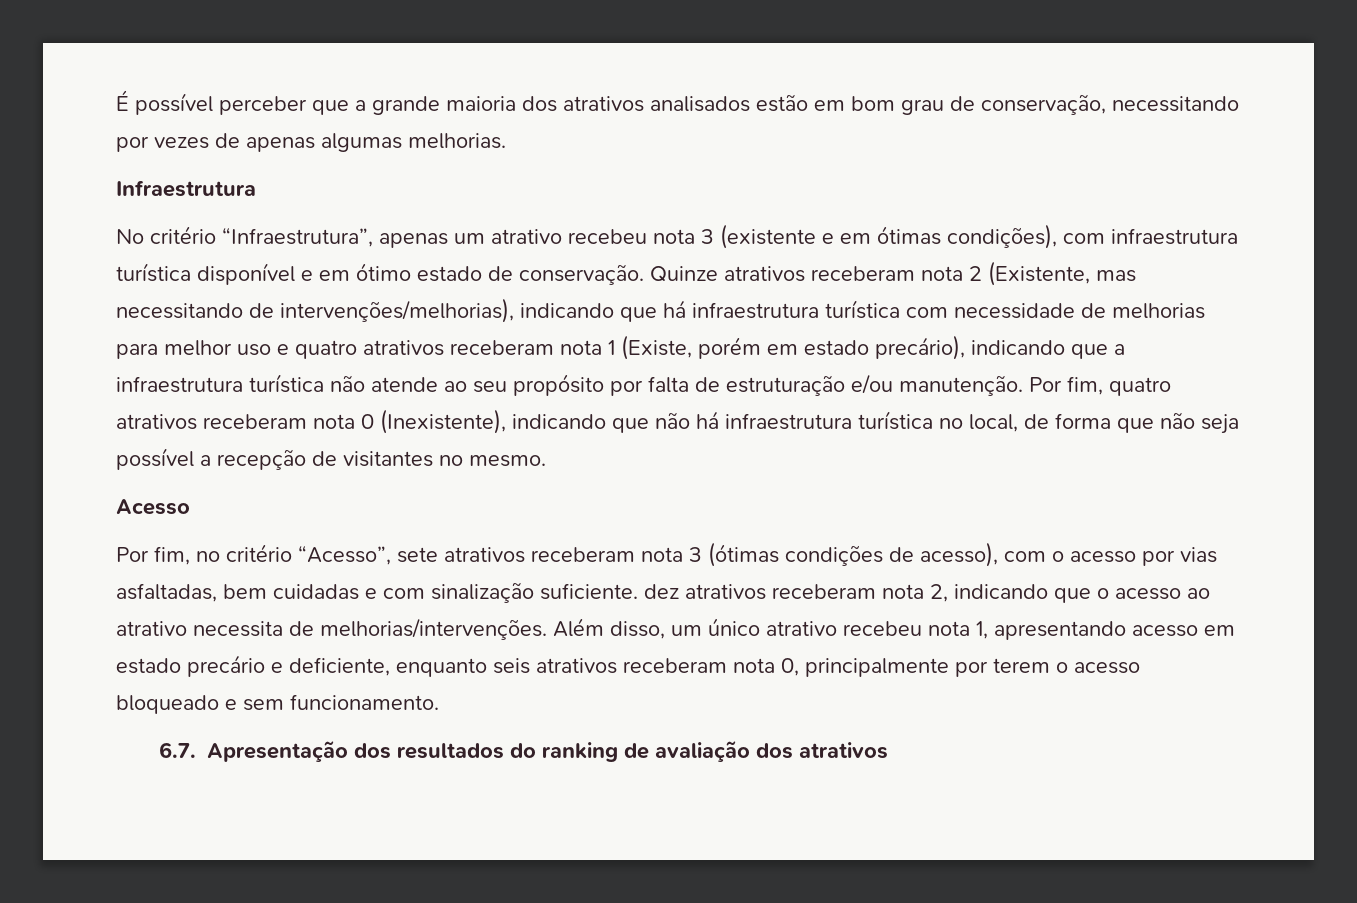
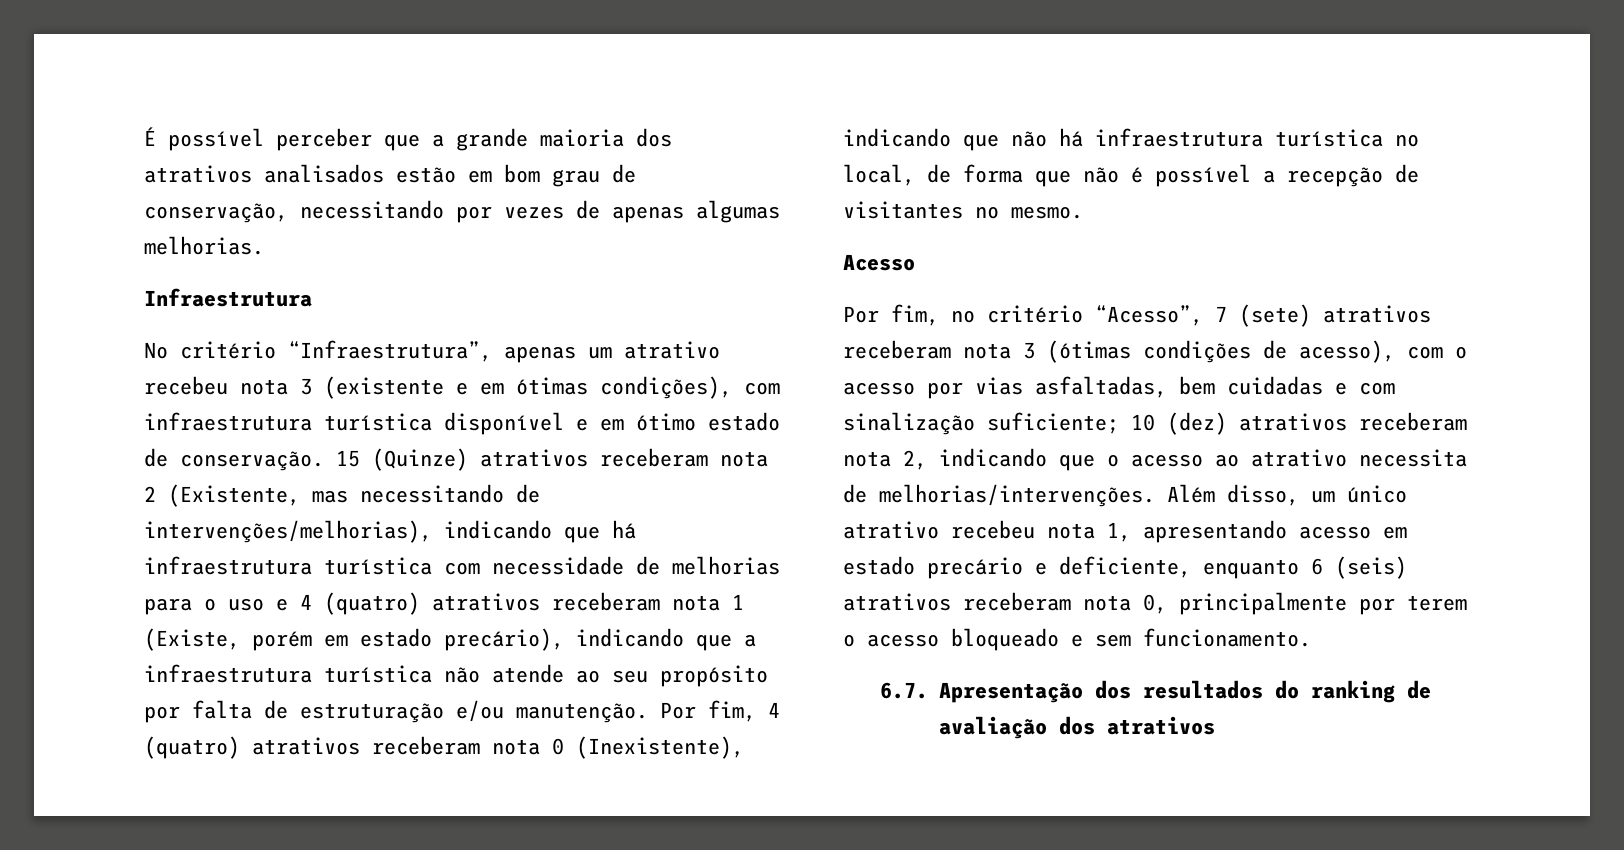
[650,266,718,282] Quinze -> [336,448,468,471] 15 (Quinze)
[164,340,232,356] melhor -> [204,598,216,611] o
[295,340,357,359] quatro -> [300,592,420,615] 4 (quatro)
[1109,377,1171,396] quatro -> [768,702,780,718] [144,736,240,759] 4 (quatro)
[1201,414,1239,434] seja -> [1131,167,1143,183] é
[397,547,438,563] sete -> [1215,304,1311,327] 7 (sete)
[540,583,679,600] suficiente. dez -> [987,412,1227,435] suficiente; 10 (dez)
[493,658,530,674] seis -> [1311,556,1407,579] 6 (seis)

